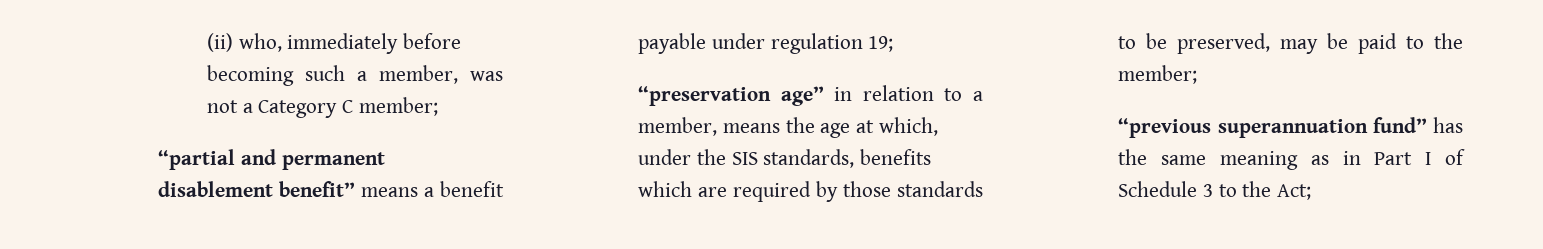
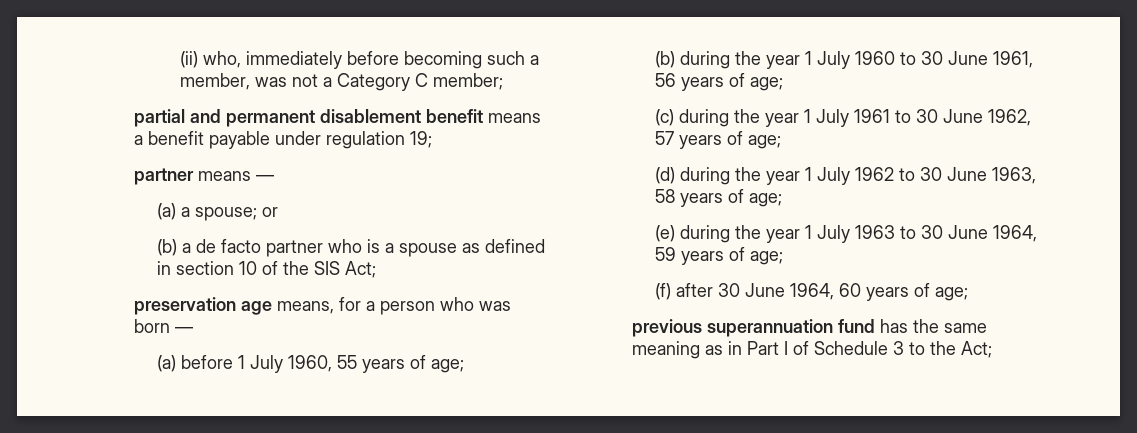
[158,149,236,170] “partial -> [134,109,186,127] partial
[279,181,356,197] benefit” -> [426,109,484,123] benefit
[638,85,983,106] [638,117,938,138] [638,149,931,168] [638,181,983,202] [1118,33,1463,54] [1118,65,1198,84] [1118,117,1427,138] “preservation age” in relation to a member, means the age at which, under the SIS standards, benefits which are required by those standards to be preserved, may be paid to the member; // “previous superannuation fund” -> [134,168,275,185] [157,203,279,221] [157,239,546,257] [157,261,377,278] [134,297,512,315] [134,319,194,333] [157,355,465,373] [655,51,1034,69] [655,73,784,91] [655,109,1032,127] [655,131,782,149] [655,167,1037,185] [655,189,783,207] [655,225,1038,243] [655,247,784,265] [655,283,969,301] [632,319,876,337] partner means — // (a) a spouse; or // (b) a de facto partner who is a spouse as defined in section 10 of the SIS Act; // preservation age means, for a person who was born — // (a) before 1 July 1960, 55 years of age; // (b) during the year 1 July 1960 to 30 June 1961, 56 years of age; // (c) during the year 1 July 1961 to 30 June 1962, 57 years of age; // (d) during the year 1 July 1962 to 30 June 1963, 58 years of age; // (e) during the year 1 July 1963 to 30 June 1964, 59 years of age; // (f) after 30 June 1964, 60 years of age; // previous superannuation fund

